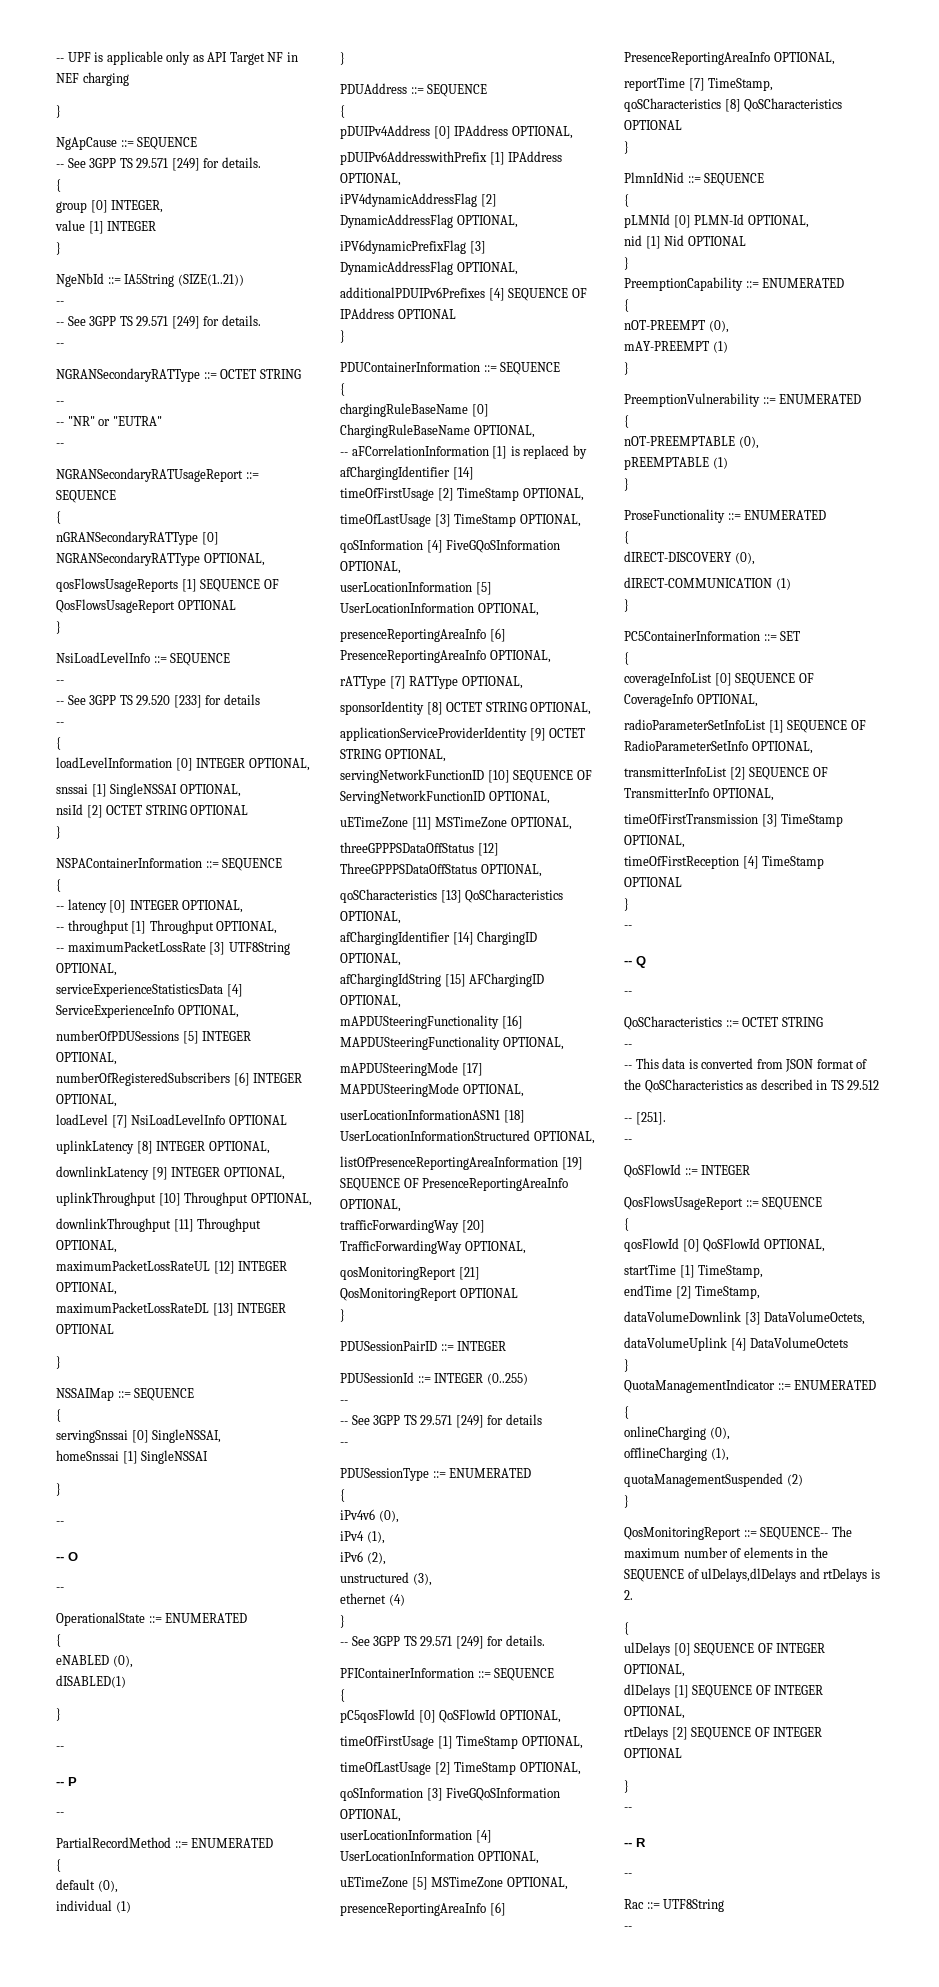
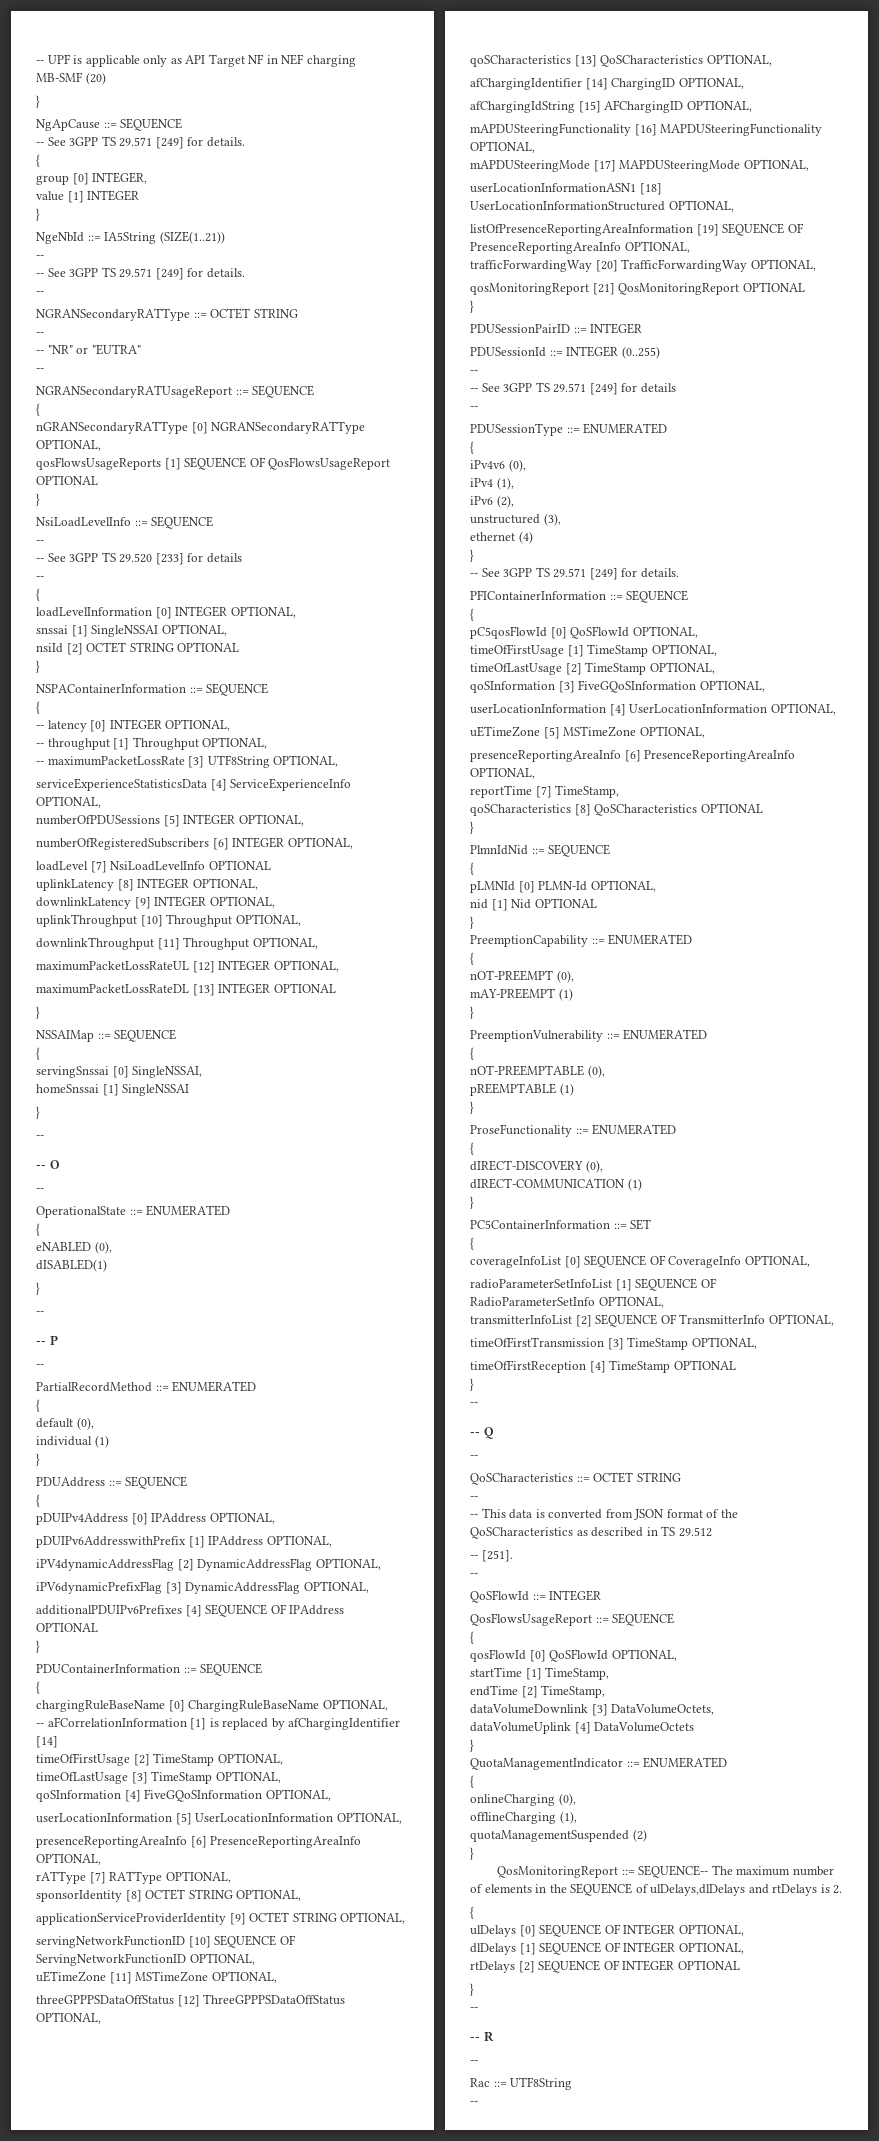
(129, 79) none -> [36,72,106,85] // MB-SMF (20)

